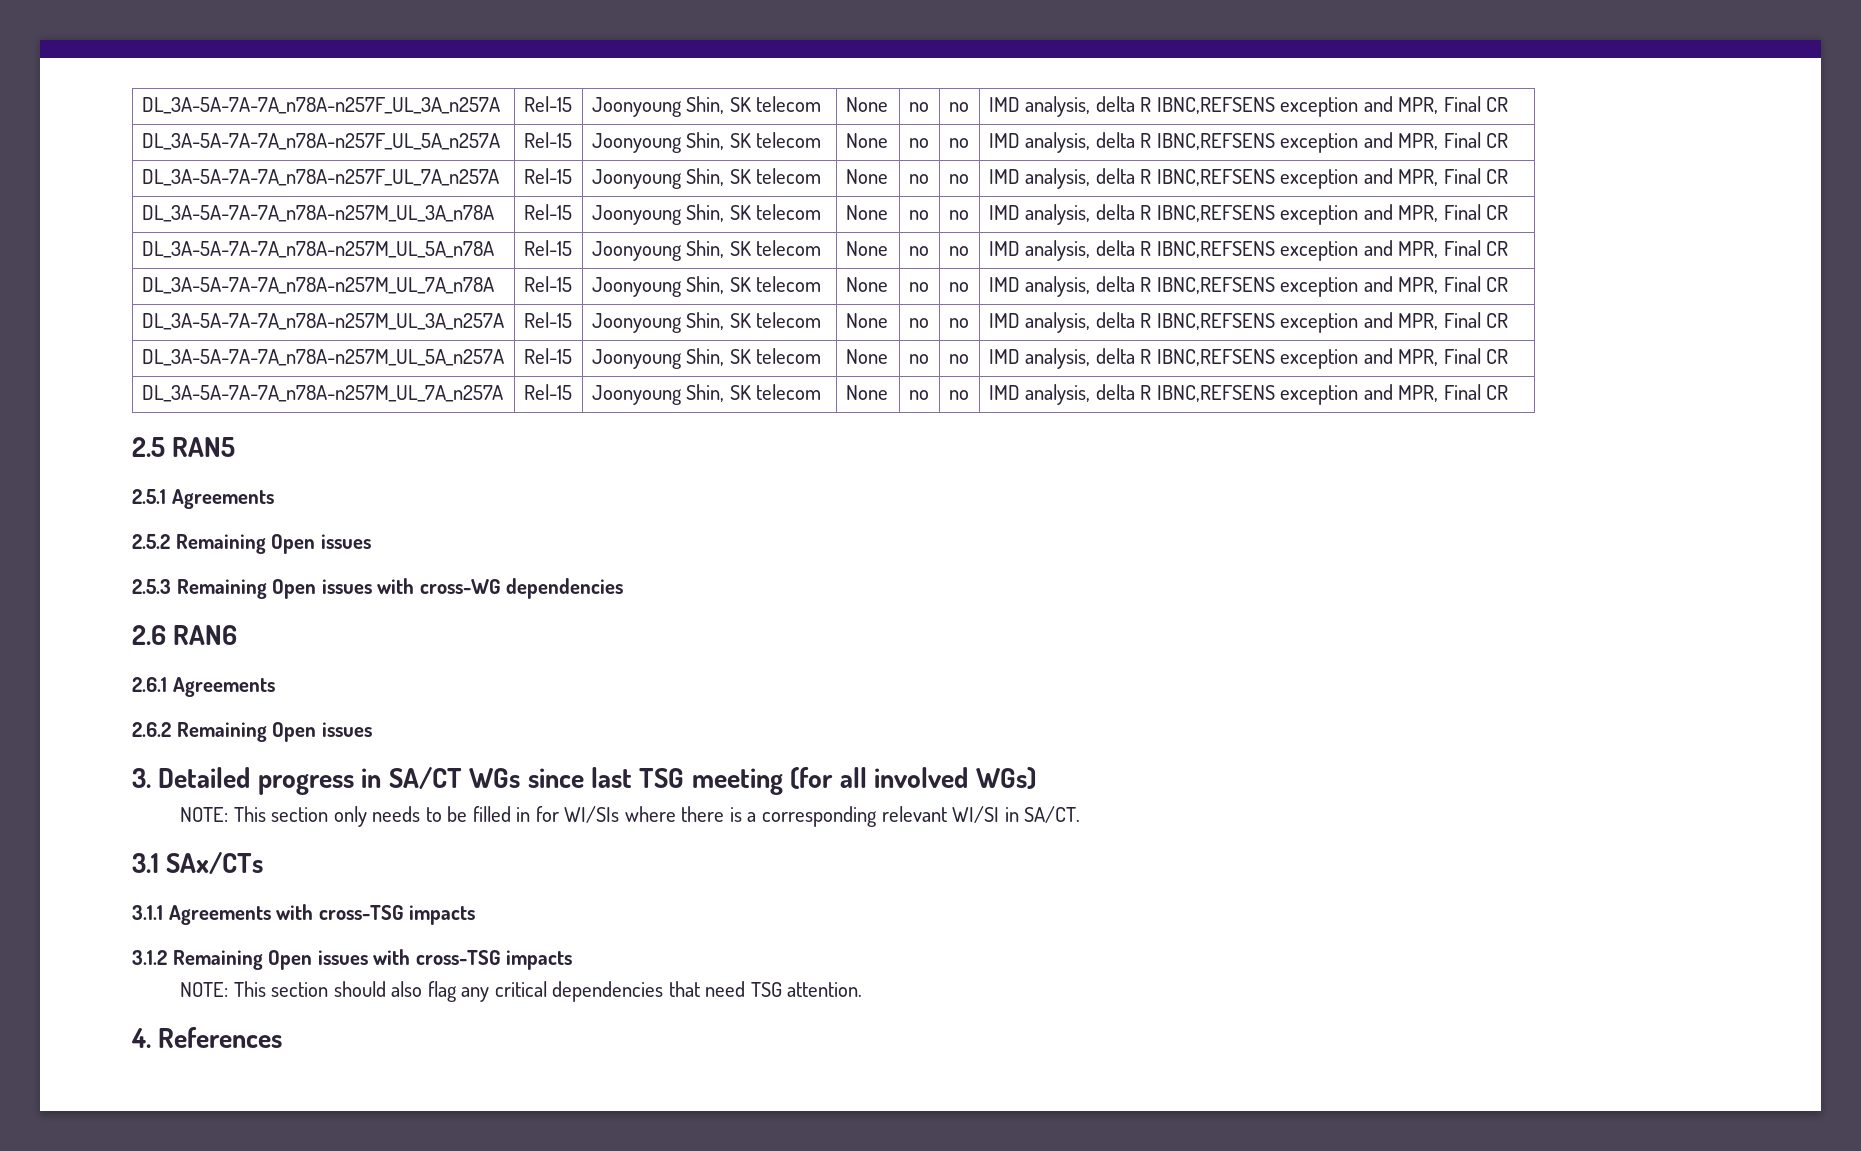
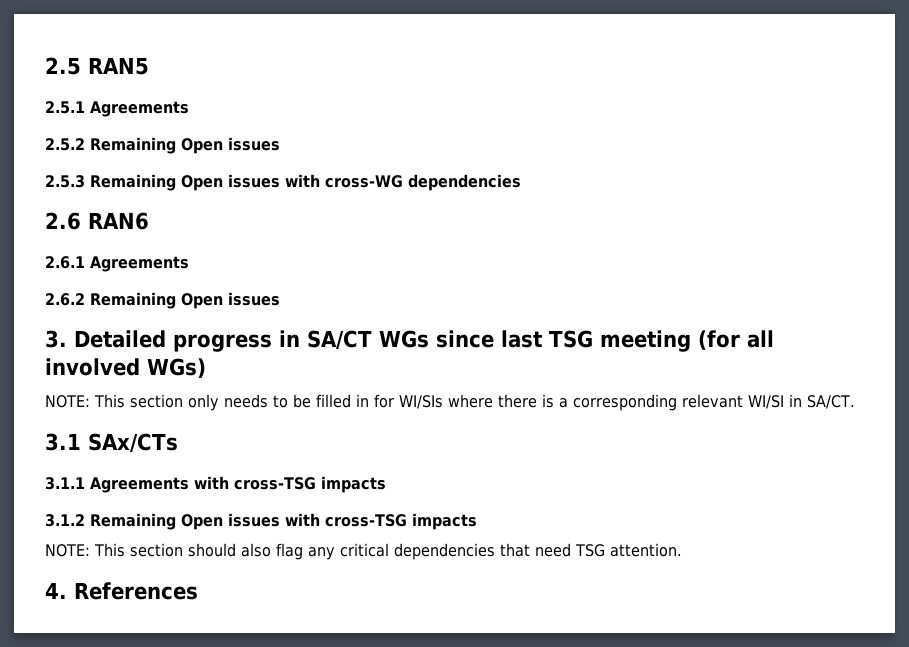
[141,97,500,114] [523,96,572,112] [591,96,822,117] [845,97,888,112] [908,102,929,112] [948,102,969,112] [988,96,1509,117] [141,133,500,150] [523,132,572,148] [591,132,822,153] [845,133,888,148] [908,138,929,148] [948,138,969,148] [988,132,1509,153] [141,169,500,186] [523,168,572,184] [591,168,822,189] [845,169,888,184] [908,174,929,184] [948,174,969,184] [988,168,1509,189] [141,205,494,222] [523,204,572,220] [591,204,822,225] [845,205,888,220] [908,210,929,220] [948,210,969,220] [988,204,1509,225] [141,241,494,258] [523,240,572,256] [591,240,822,261] [845,241,888,256] [908,246,929,256] [948,246,969,256] [988,240,1509,261] [141,277,494,294] [523,276,572,292] [591,276,822,297] [845,277,888,292] [908,282,929,292] [948,282,969,292] [988,276,1509,297] [141,313,504,330] [523,312,572,328] [591,312,822,333] [845,313,888,328] [908,318,929,328] [948,318,969,328] [988,312,1509,333] [141,349,504,366] [523,348,572,364] [591,348,822,369] [845,349,888,364] [908,354,929,364] [948,354,969,364] [988,348,1509,369] [141,385,504,402] [523,384,572,400] [591,384,822,405] [845,385,888,400] [908,390,929,400] [948,390,969,400] [988,384,1509,405] DL_3A-5A-7A-7A_n78A-n257F_UL_3A_n257A | Rel-15 | Joonyoung Shin, SK telecom | None | no | no | IMD analysis, delta R IBNC,REFSENS exception and MPR, Final CR // DL_3A-5A-7A-7A_n78A-n257F_UL_5A_n257A | Rel-15 | Joonyoung Shin, SK telecom | None | no | no | IMD analysis, delta R IBNC,REFSENS exception and MPR, Final CR // DL_3A-5A-7A-7A_n78A-n257F_UL_7A_n257A | Rel-15 | Joonyoung Shin, SK telecom | None | no | no | IMD analysis, delta R IBNC,REFSENS exception and MPR, Final CR // DL_3A-5A-7A-7A_n78A-n257M_UL_3A_n78A | Rel-15 | Joonyoung Shin, SK telecom | None | no | no | IMD analysis, delta R IBNC,REFSENS exception and MPR, Final CR // DL_3A-5A-7A-7A_n78A-n257M_UL_5A_n78A | Rel-15 | Joonyoung Shin, SK telecom | None | no | no | IMD analysis, delta R IBNC,REFSENS exception and MPR, Final CR // DL_3A-5A-7A-7A_n78A-n257M_UL_7A_n78A | Rel-15 | Joonyoung Shin, SK telecom | None | no | no | IMD analysis, delta R IBNC,REFSENS exception and MPR, Final CR // DL_3A-5A-7A-7A_n78A-n257M_UL_3A_n257A | Rel-15 | Joonyoung Shin, SK telecom | None | no | no | IMD analysis, delta R IBNC,REFSENS exception and MPR, Final CR // DL_3A-5A-7A-7A_n78A-n257M_UL_5A_n257A | Rel-15 | Joonyoung Shin, SK telecom | None | no | no | IMD analysis, delta R IBNC,REFSENS exception and MPR, Final CR // DL_3A-5A-7A-7A_n78A-n257M_UL_7A_n257A | Rel-15 | Joonyoung Shin, SK telecom | None | no | no | IMD analysis, delta R IBNC,REFSENS exception and MPR, Final CR // -> (45, 66) none

